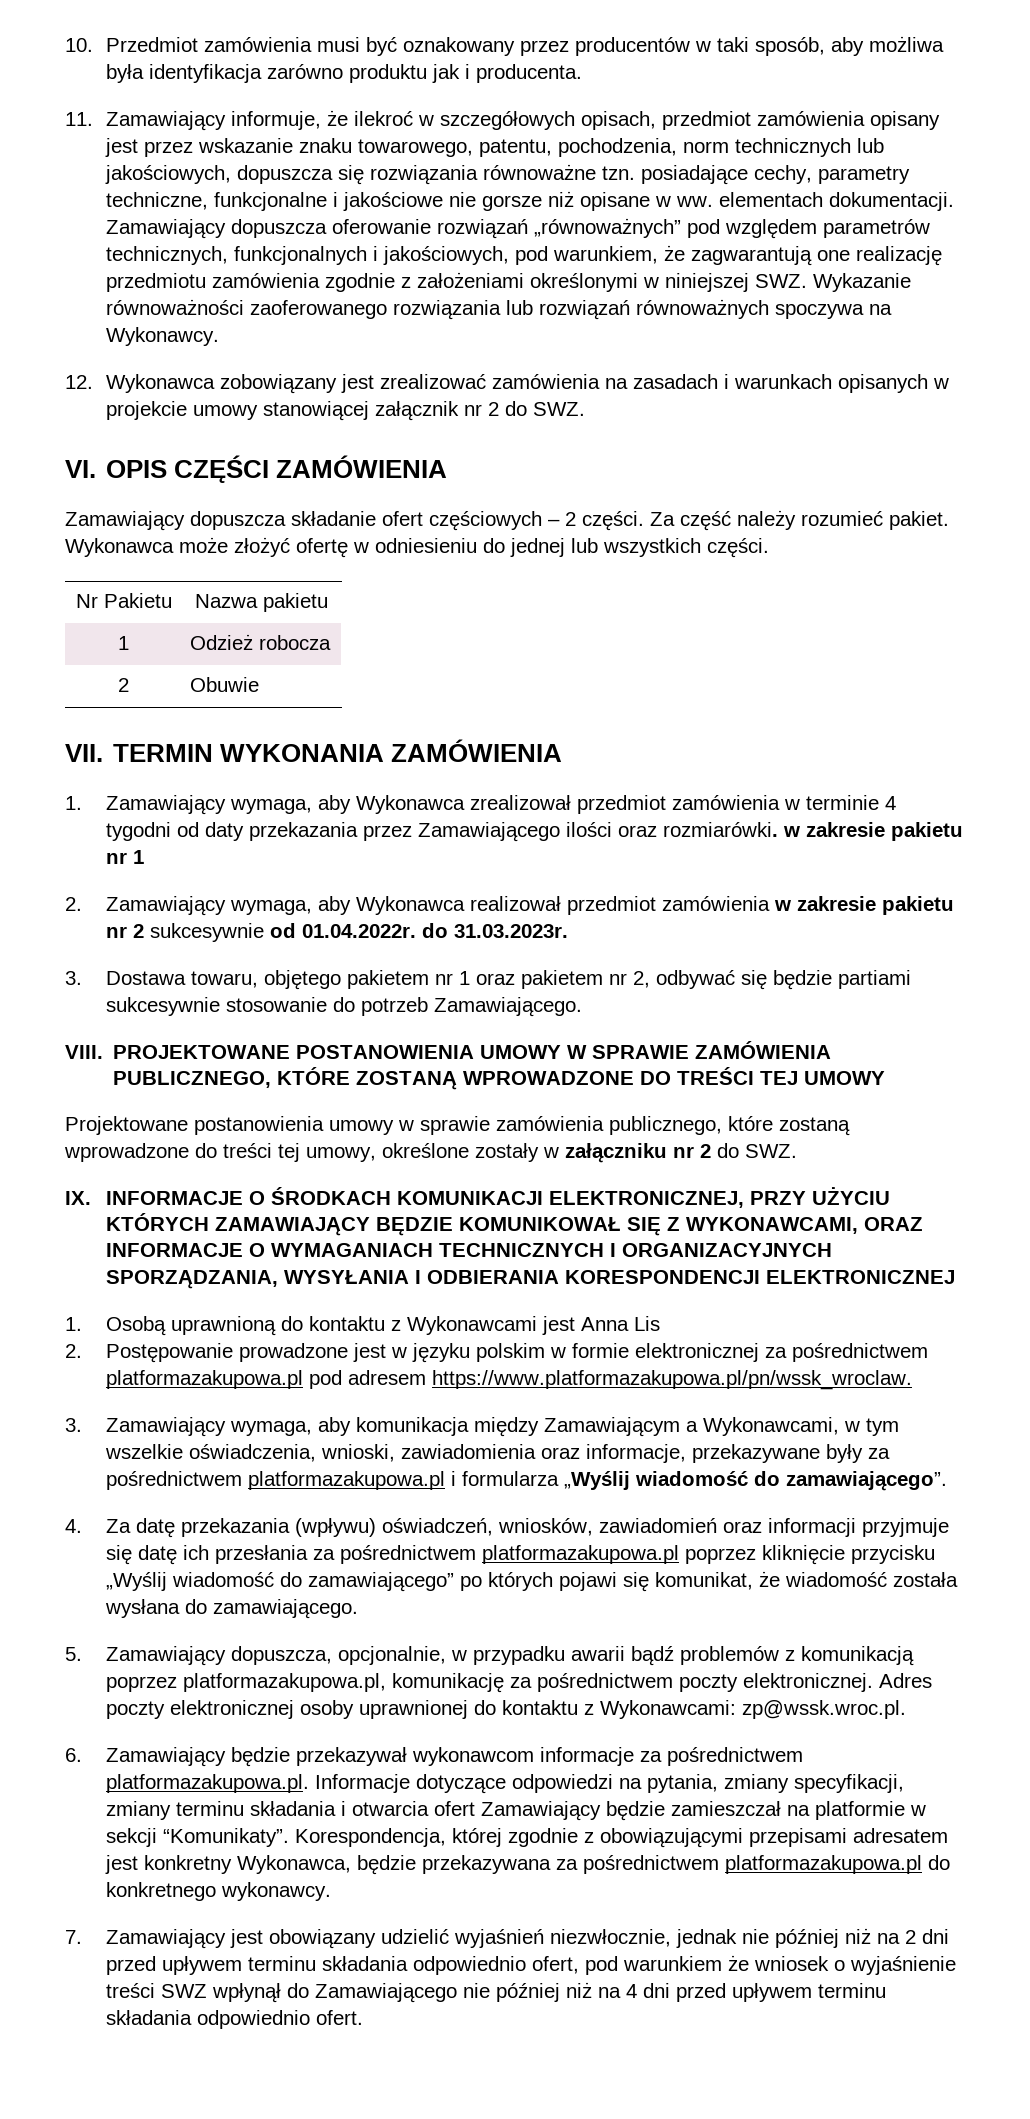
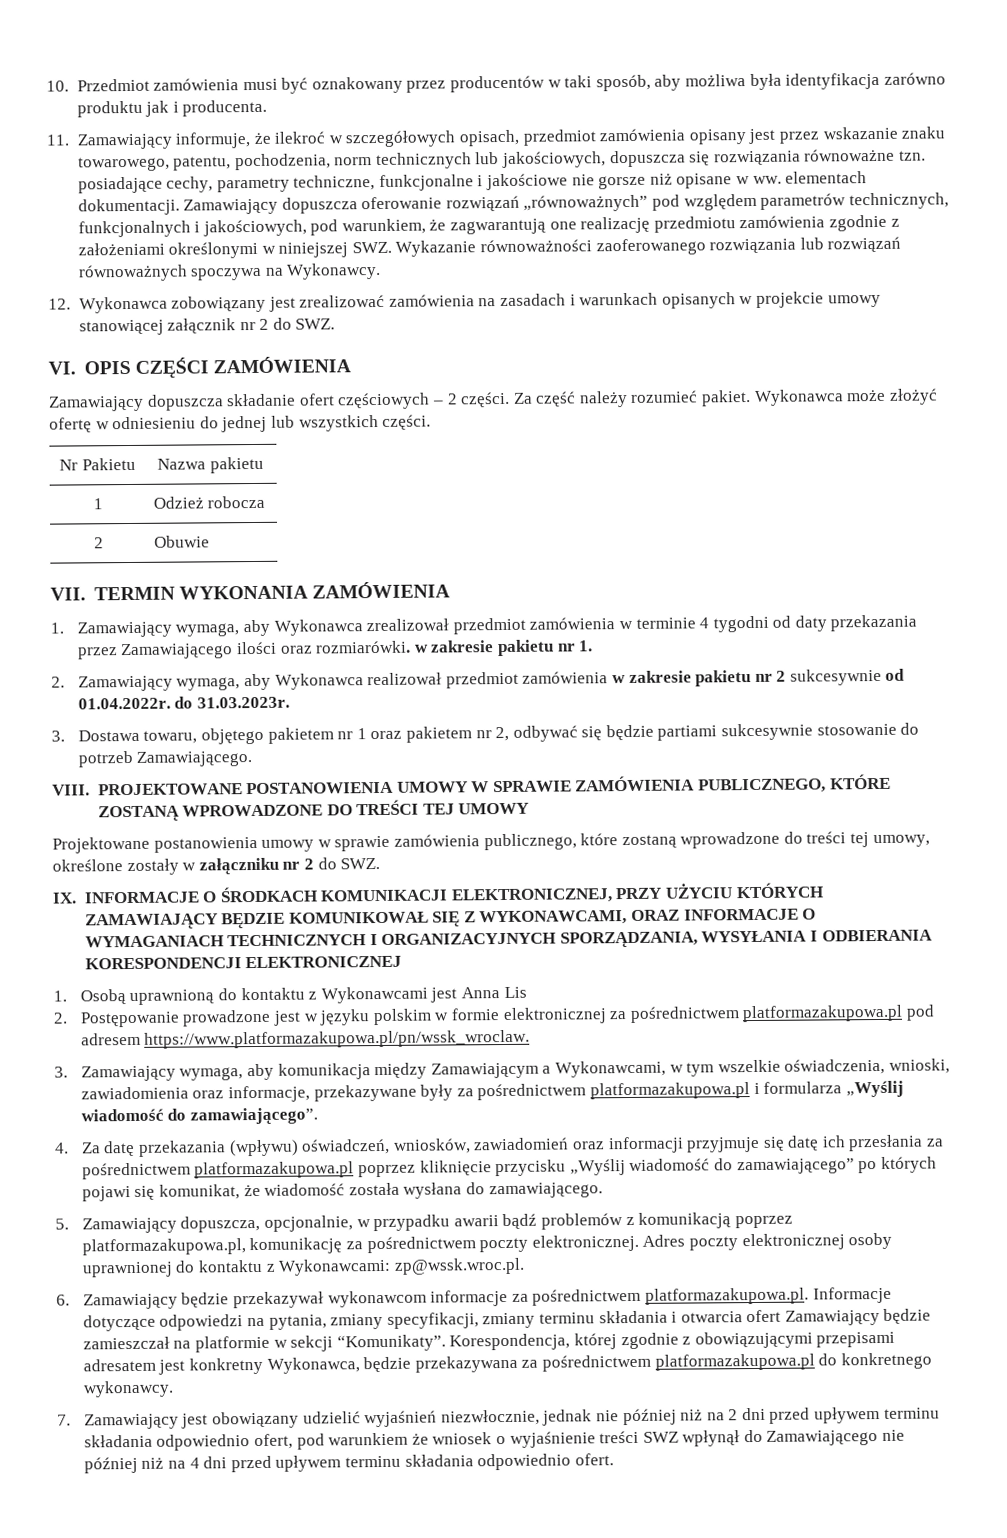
[132,850,144,864] 1 -> [578,640,594,652] 1.

